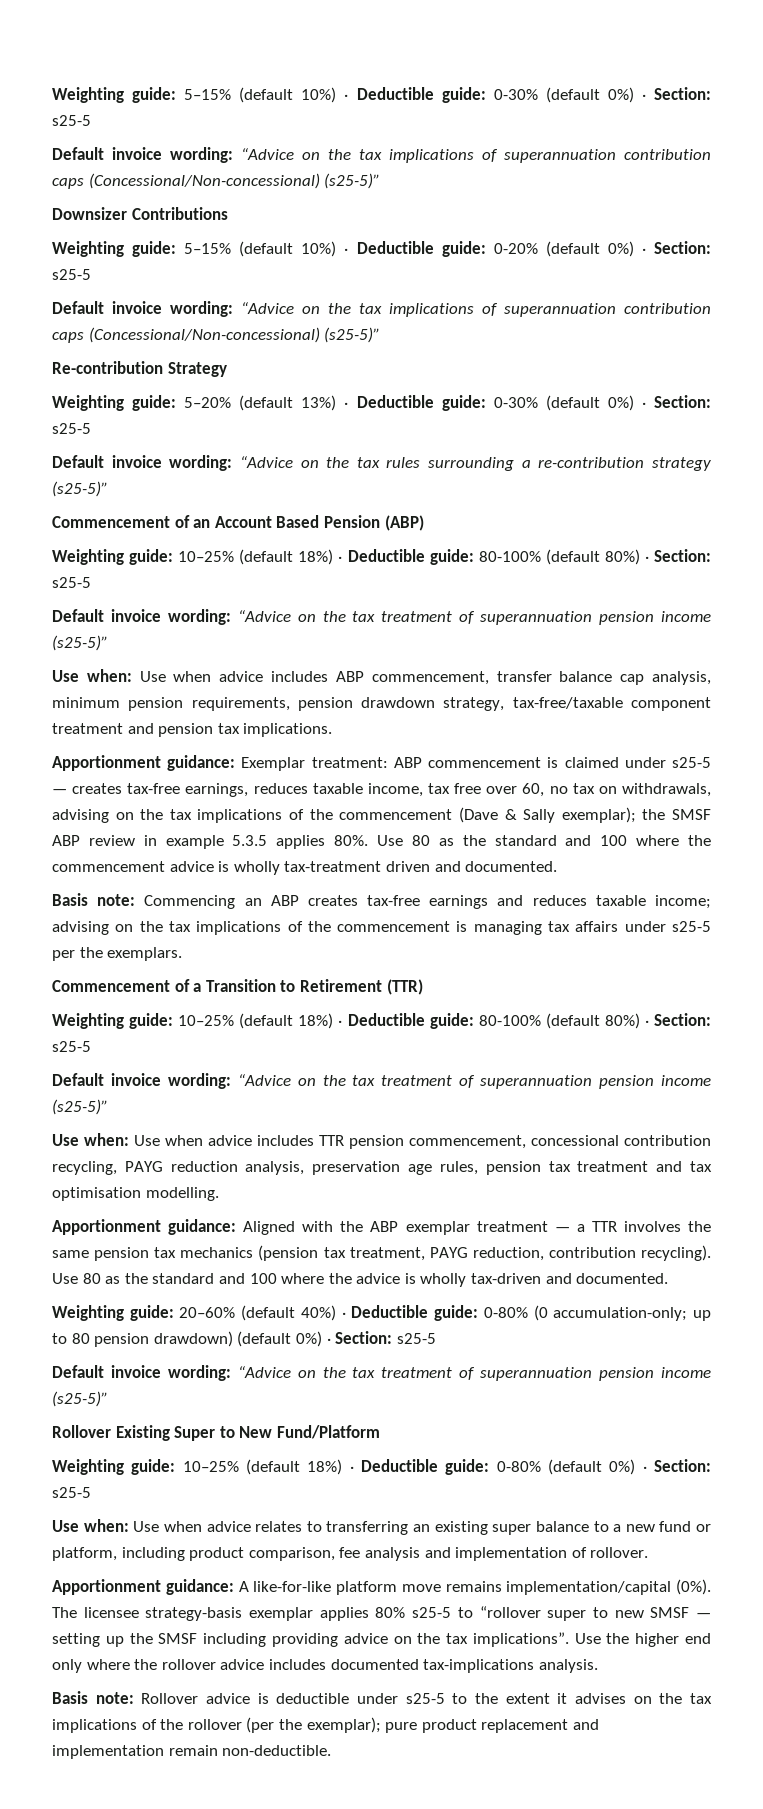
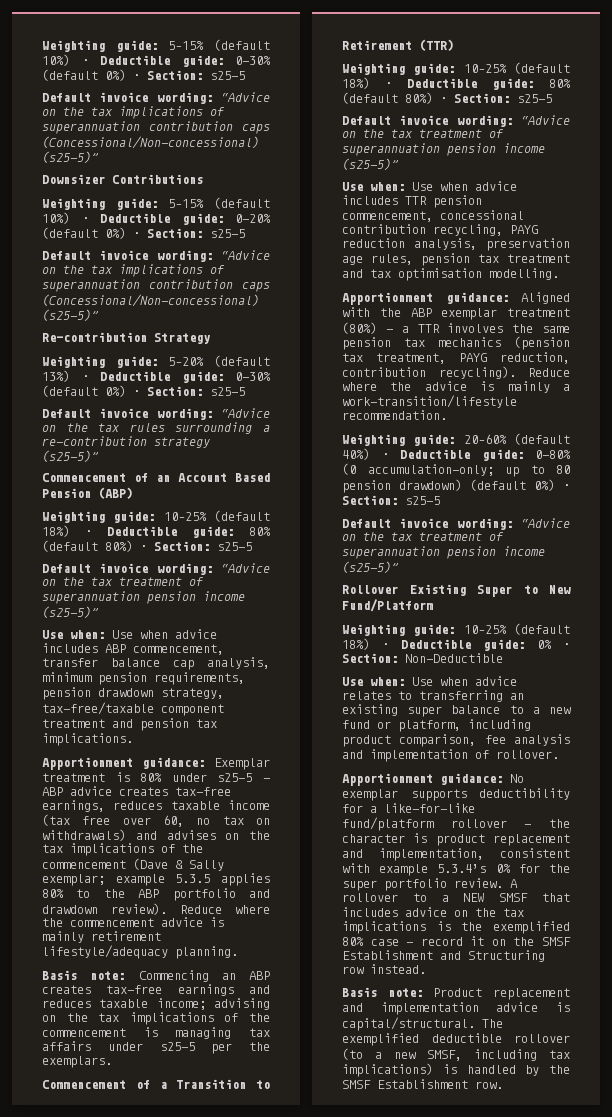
[478,551,541,562] 80-100% -> [249,527,271,536] 80%
[311,757,619,768] treatment: ABP commencement is claimed -> [42,772,163,782] treatment is 80%
(67, 791) none -> [42,786,112,796] ABP advice
[367,783,451,797] income, tax -> [228,800,270,810] [42,814,70,826] income (tax
[622,783,711,797] [52,809,109,823] withdrawals, advising -> [42,829,216,841] withdrawals) and advises
[561,807,711,823] [52,835,628,849] exemplar); the SMSF ABP review in example 5.3.5 applies 80%. Use 80 as the standard and 100 -> [42,873,270,886] [42,888,270,901] [42,903,222,915] exemplar; example 5.3.5 applies 80% to the ABP portfolio and drawdown review). Reduce
[233,861,558,875] wholly tax-treatment driven and documented. -> [42,931,161,943] [42,945,238,959] mainly retirement lifestyle/adequacy planning.
[478,1015,541,1026] 80-100% -> [549,79,571,88] 80%
(548, 1226) none -> [342,322,377,334] (80%)
[52,1273,669,1287] Use 80 as the standard and 100 where the advice is wholly tax-driven and documented. -> [528,368,570,377] [342,381,570,393] [342,395,517,408] [342,410,447,420] Reduce where the advice is mainly a work-transition/lifestyle recommendation.
[496,1459,712,1475] [52,1487,91,1498] 0-80% (default 0%) · Section: s25-5 -> [537,640,570,649] [342,653,503,663] 0% · Section: Non-Deductible
[238,1579,711,1595] [52,1606,711,1621] [52,1632,712,1647] [52,1659,598,1673] [52,1691,712,1704] [52,1717,599,1733] [52,1745,332,1759] A like-for-like platform move remains implementation/capital (0%). The licensee strategy-basis exemplar applies 80% s25-5 to “rollover super to new SMSF — setting up the SMSF including providing advice on the tax implications”. Use the higher end only where the rollover advice includes documented tax-implications analysis. // Basis note: Rollover advice is deductible under s25-5 to the extent it advises on the tax implications of the rollover (per the exemplar); pure product replacement and implementation remain non-deductible. -> [510,774,524,783] [342,788,570,801] [342,803,475,813] [342,817,570,831] [342,833,570,846] [342,848,570,861] [342,863,570,876] [342,878,518,891] [342,893,570,902] [342,907,524,917] [342,921,570,934] [342,936,571,946] [342,950,545,962] [342,964,426,974] [342,987,570,1000] [342,1002,570,1015] [342,1017,503,1031] [342,1033,570,1046] [342,1048,570,1061] [342,1063,570,1077] [342,1079,503,1089] No exemplar supports deductibility for a like-for-like fund/platform rollover — the character is product replacement and implementation, consistent with example 5.3.4’s 0% for the super portfolio review. A rollover to a NEW SMSF that includes advice on the tax implications is the exemplified 80% case — record it on the SMSF Establishment and Structuring row instead. // Basis note: Product replacement and implementation advice is capital/structural. The exemplified deductible rollover (to a new SMSF, including tax implications) is handled by the SMSF Establishment row.

